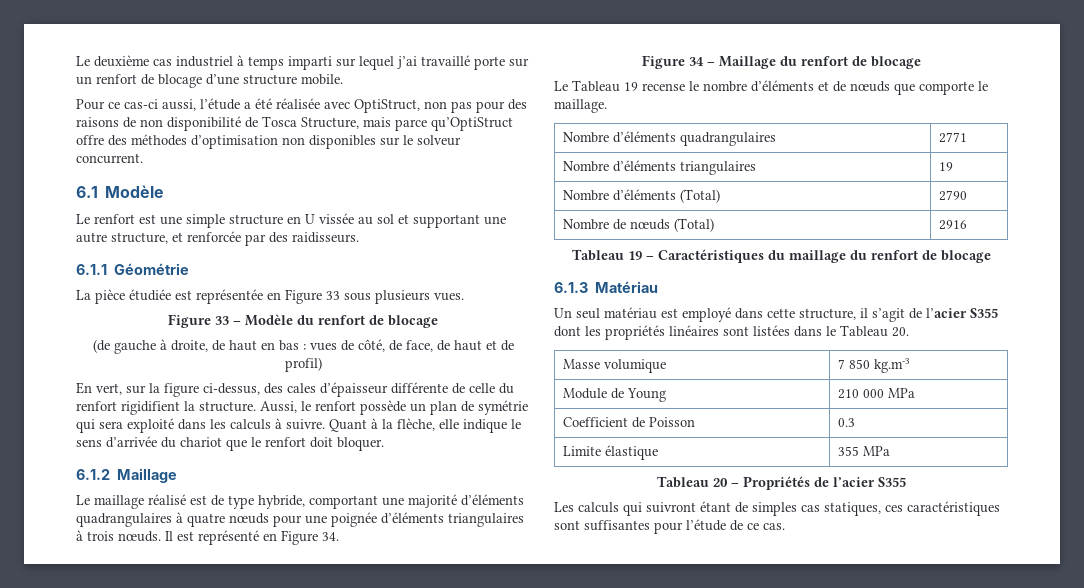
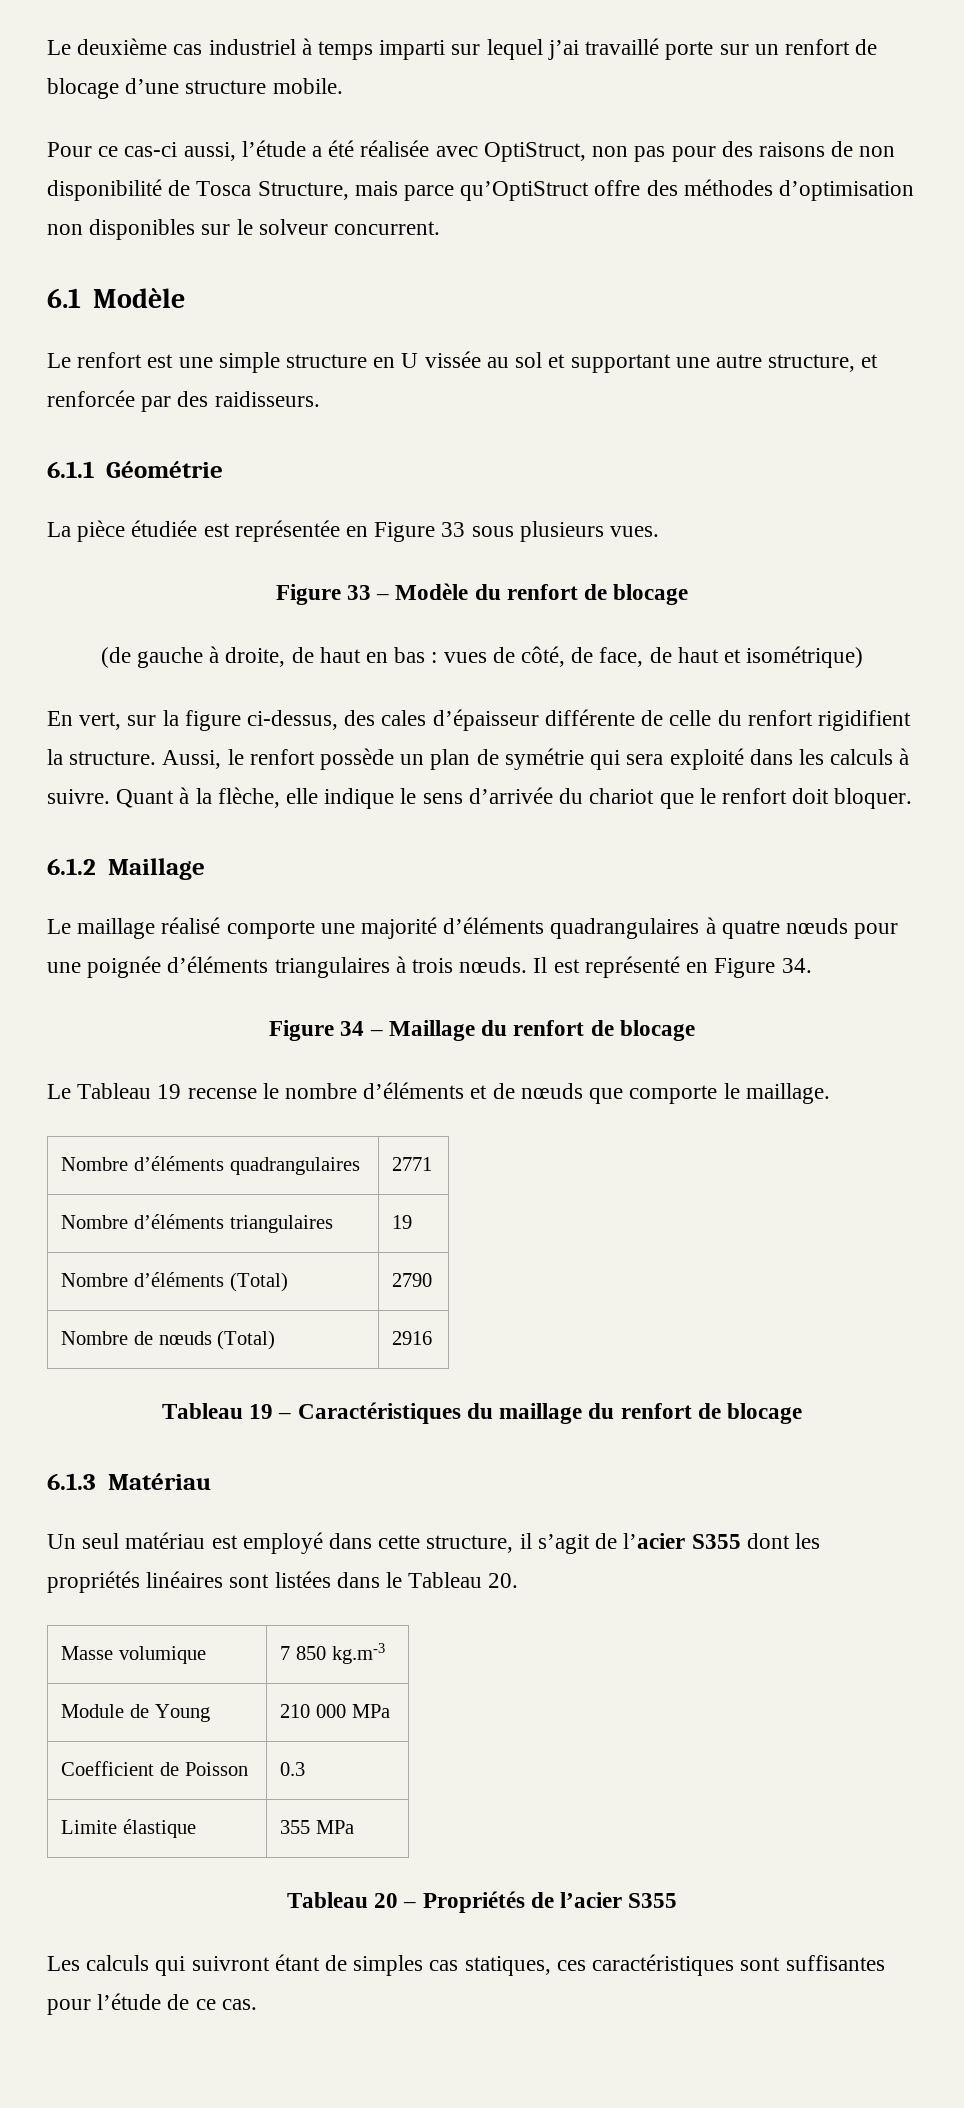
[500,340,514,351] [284,357,322,372] de profil) -> [746,646,864,668] isométrique)
[190,495,378,509] est de type hybride, comportant -> [226,920,315,939] comporte

